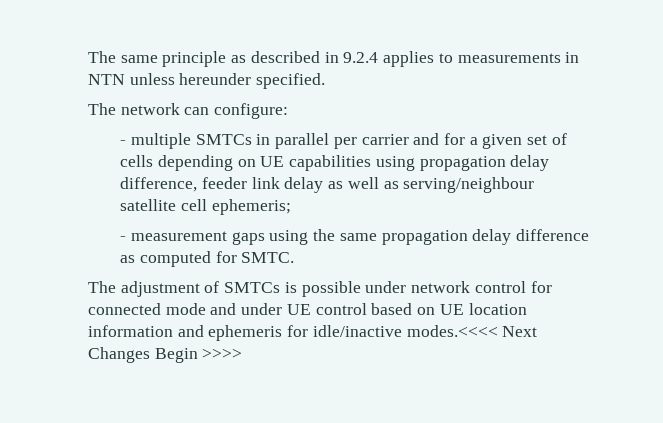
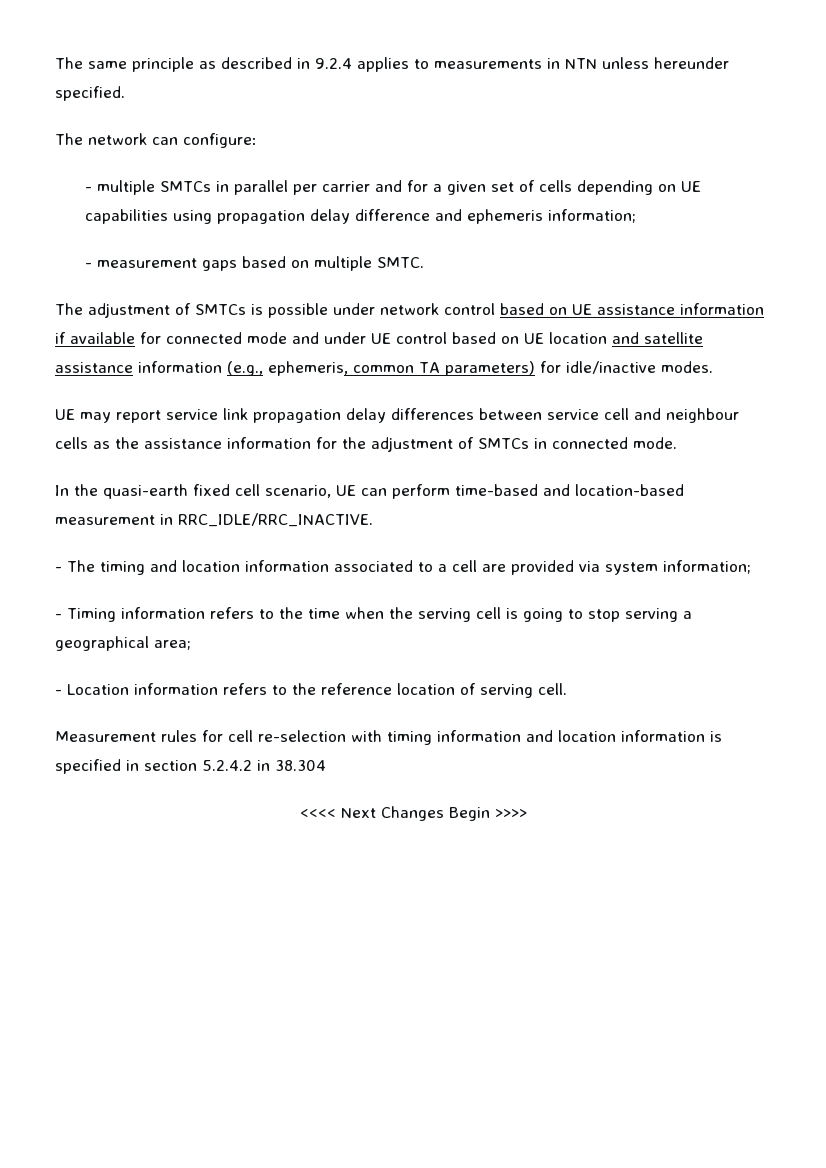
[120,177,535,193] [120,199,291,215] [120,229,590,245] [120,251,237,267] difference, feeder link delay as well as serving/neighbour satellite cell ephemeris; // - measurement gaps using the same propagation delay difference as computed for -> [354,209,636,224] [84,256,372,271] difference and ephemeris information; // - measurement gaps based on multiple
(526, 287) none -> [500,303,764,315] [55,332,135,344] based on UE assistance information if available
[88,325,498,341] information and ephemeris for idle/inactive modes.<<<< -> [612,332,703,344] [55,361,713,376] [55,408,739,423] [55,437,677,452] [55,484,684,499] [55,513,373,527] [55,560,751,575] [55,607,692,622] [55,636,191,651] [55,683,567,698] [55,730,722,745] [55,759,326,774] [299,809,336,818] and satellite assistance information (e.g., ephemeris, common TA parameters) for idle/inactive modes. // UE may report service link propagation delay differences between service cell and neighbour cells as the assistance information for the adjustment of SMTCs in connected mode. // In the quasi-earth fixed cell scenario, UE can perform time-based and location-based measurement in RRC_IDLE/RRC_INACTIVE. // - The timing and location information associated to a cell are provided via system information; // - Timing information refers to the time when the serving cell is going to stop serving a geographical area; // - Location information refers to the reference location of serving cell. // Measurement rules for cell re-selection with timing information and location information is specified in section 5.2.4.2 in 38.304 // <<<<

